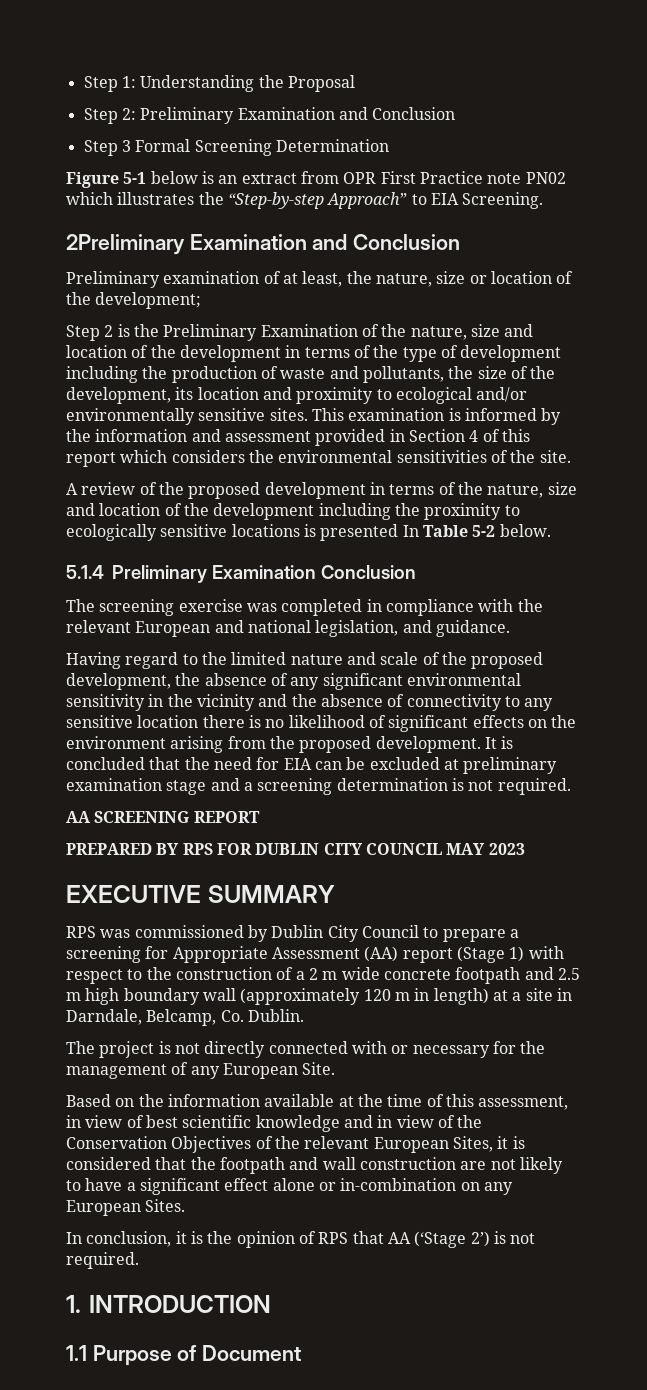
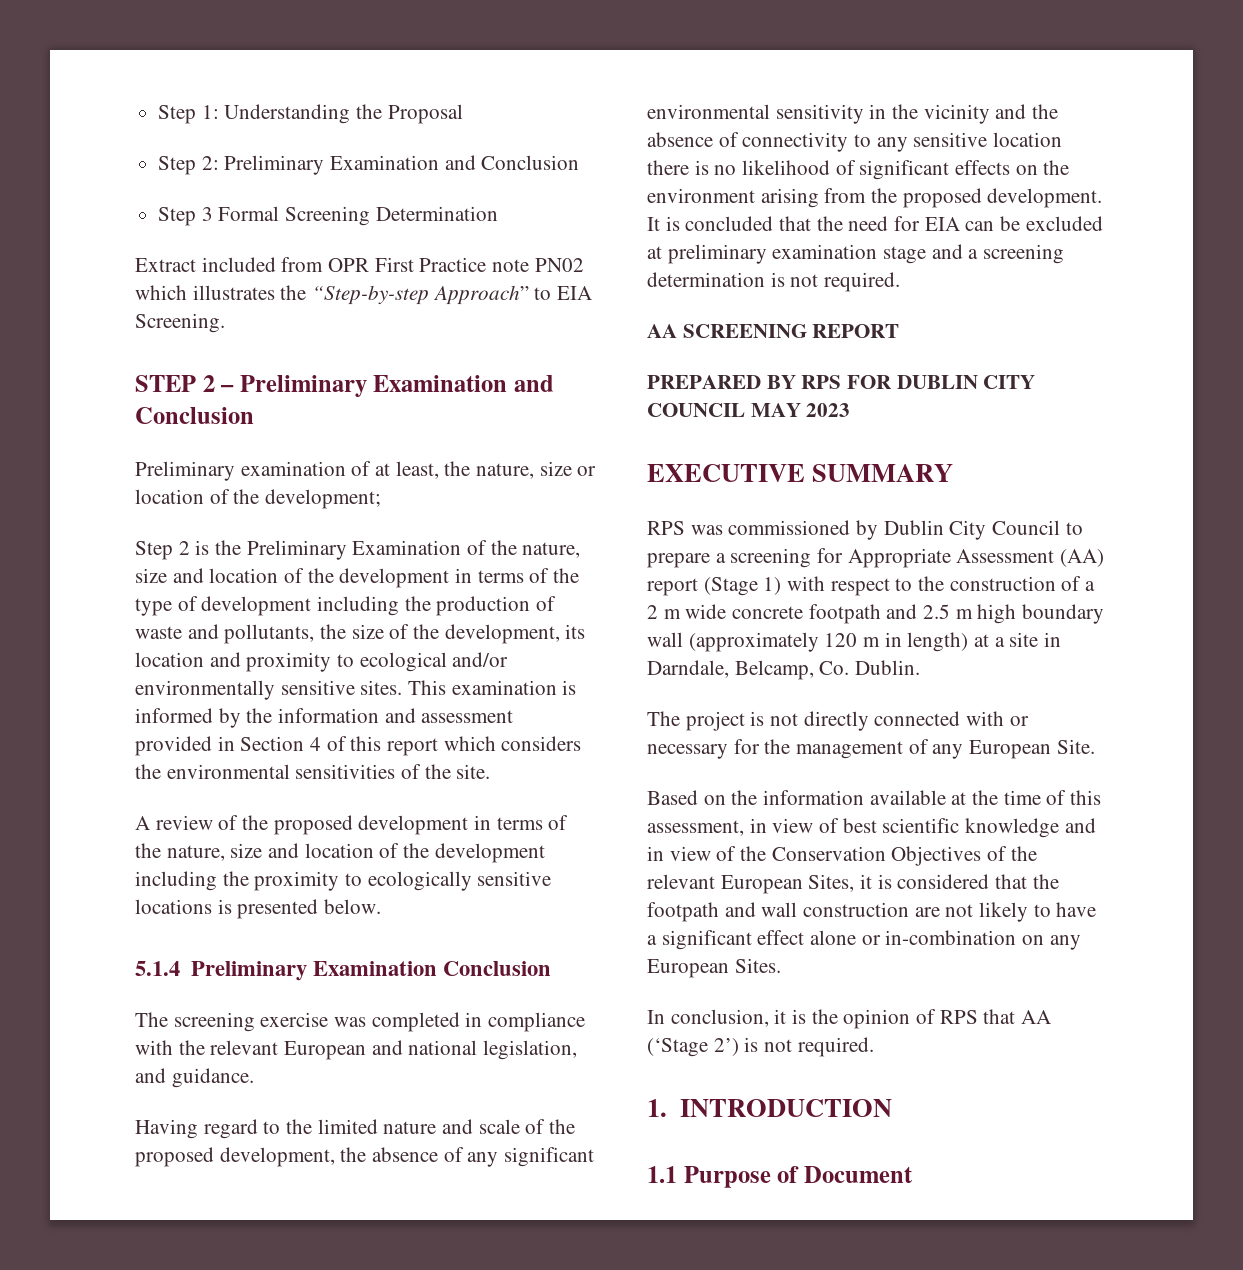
[66,171,297,188] Figure 5-1 below is an extract -> [135,257,276,272] Extract included
[66,234,185,255] 2Preliminary -> [135,375,367,397] STEP 2 – Preliminary
[402,525,496,537] In Table 5-2 -> (319, 909) none

